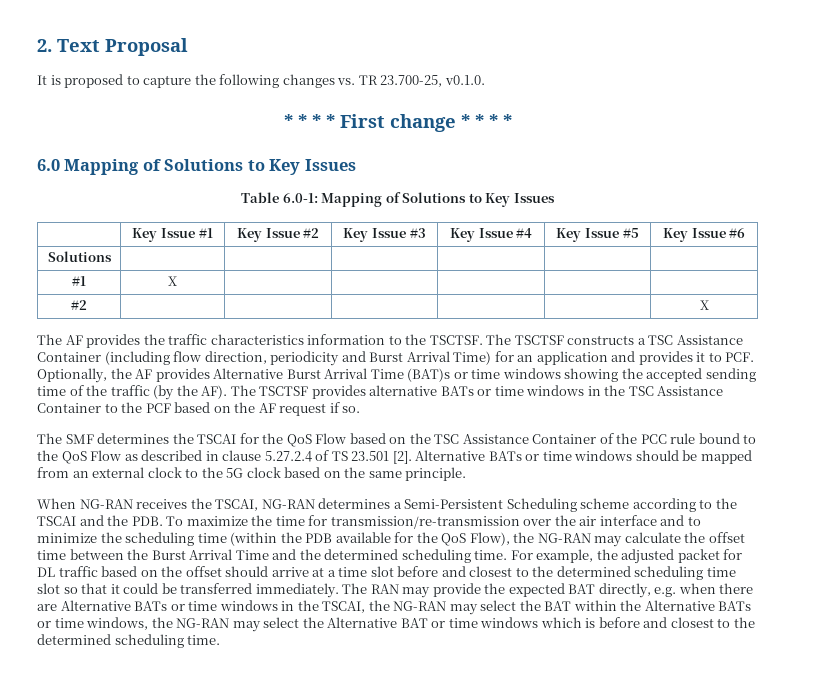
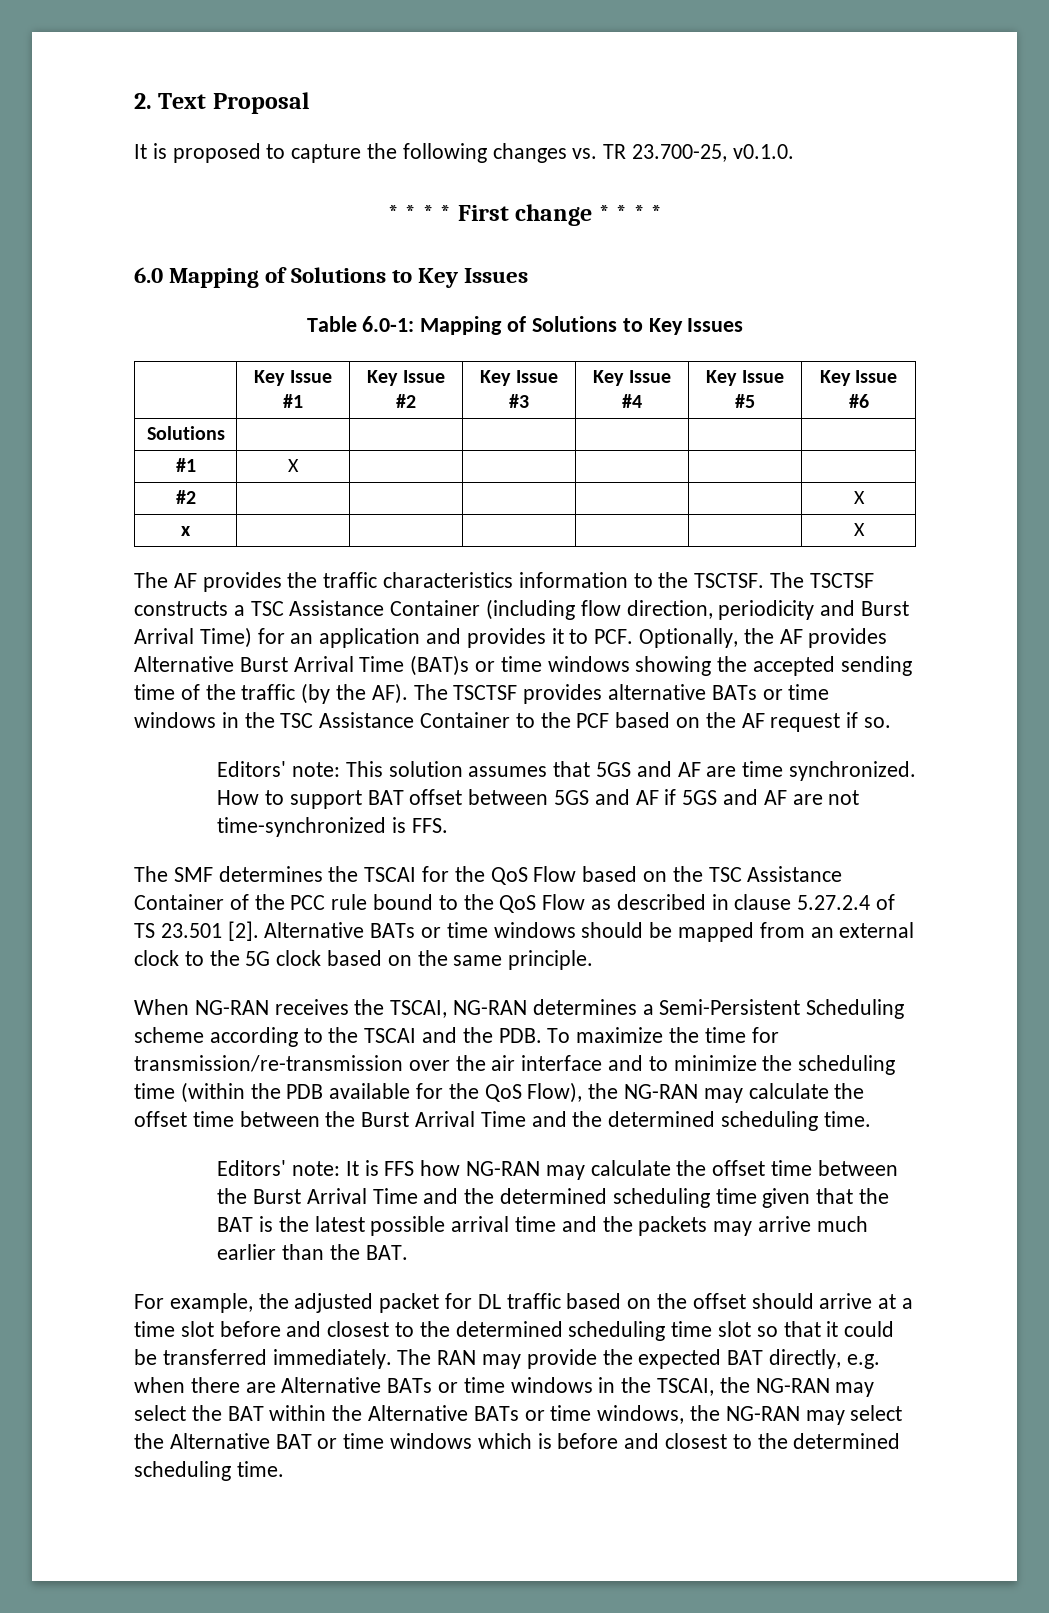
(709, 305) none -> [181,526,191,536] [853,523,865,536] // x | | | | | | X
(361, 409) none -> [217,761,916,781] [217,789,860,809] [217,817,448,837] // Editors' note: This solution assumes that 5GS and AF are time synchronized. How to support BAT offset between 5GS and AF if 5GS and AF are not time-synchronized is FFS.
(508, 555) none -> [217,1160,898,1180] [217,1188,889,1208] [217,1216,868,1236] [217,1244,408,1260] // Editors' note: It is FFS how NG-RAN may calculate the offset time between the Burst Arrival Time and the determined scheduling time given that the BAT is the latest possible arrival time and the packets may arrive much earlier than the BAT. //

